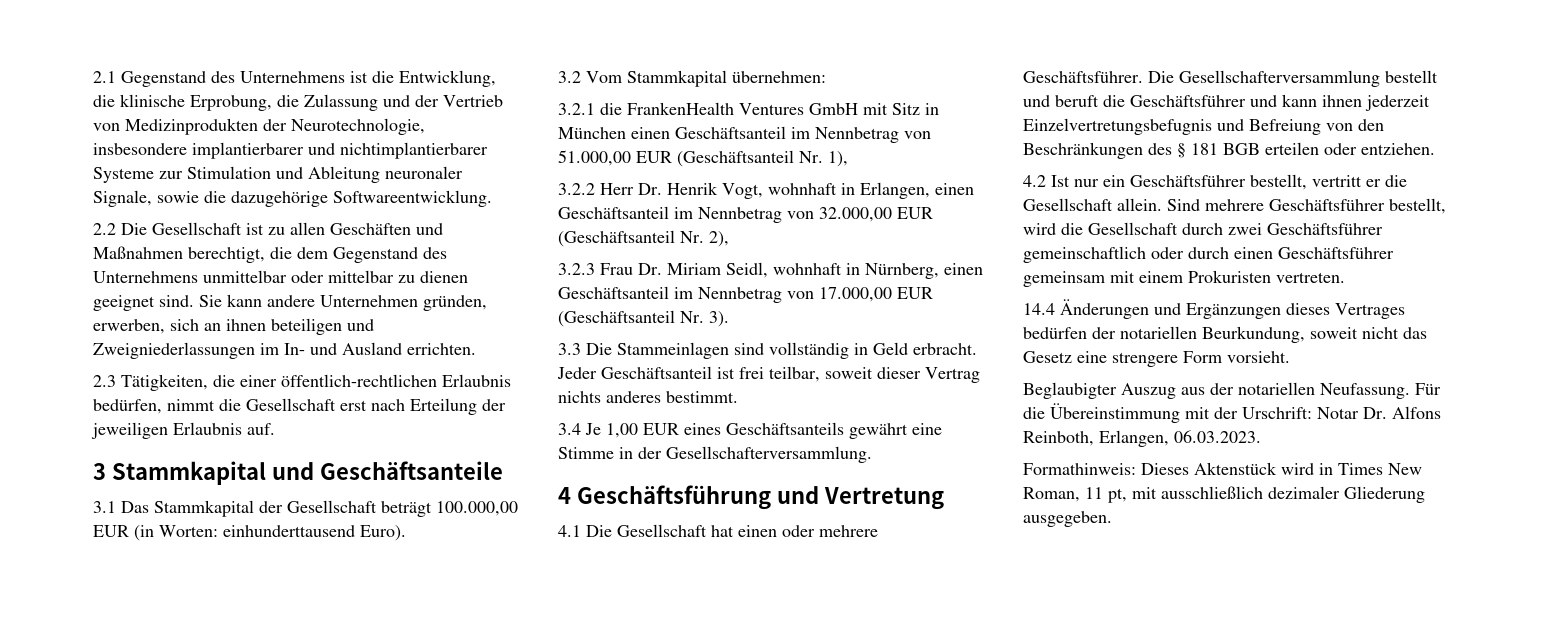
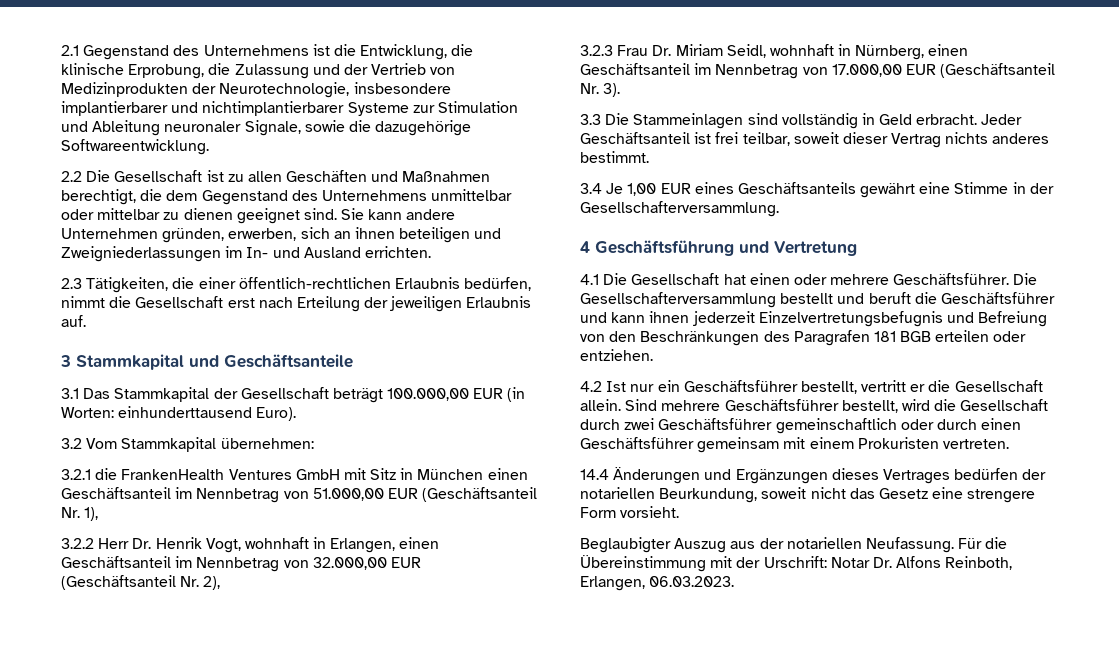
[1177,143,1186,158] § -> [793,330,870,346] Paragrafen
[1023,462,1422,475] [1023,486,1425,503] [1023,511,1112,527] // Formathinweis: Dieses Aktenstück wird in Times New Roman, 11 pt, mit ausschließlich dezimaler Gliederung ausgegeben. -> (735, 581) none

